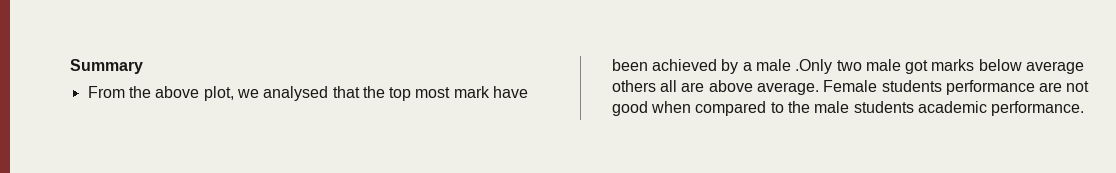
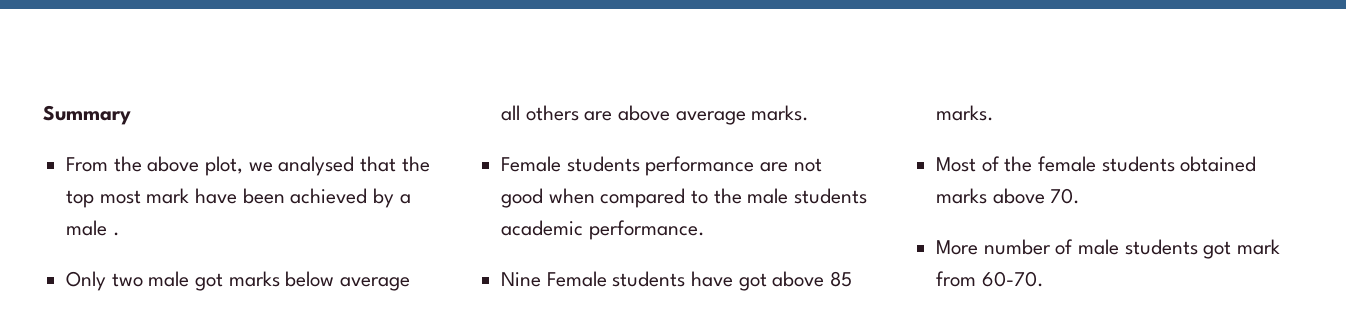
[795,59,833,74] .Only -> [112,232,120,236] [66,271,107,291] . // Only
[611,80,819,95] others all are above average. -> [501,105,810,125] all others are above average marks. //
(1085, 108) none -> [501,271,853,291] [936,105,995,121] [936,156,1257,172] [936,188,1081,204] [936,239,1281,259] [936,271,1044,287] // Nine Female students have got above 85 marks. // Most of the female students obtained marks above 70. // More number of male students got mark from 60-70.

